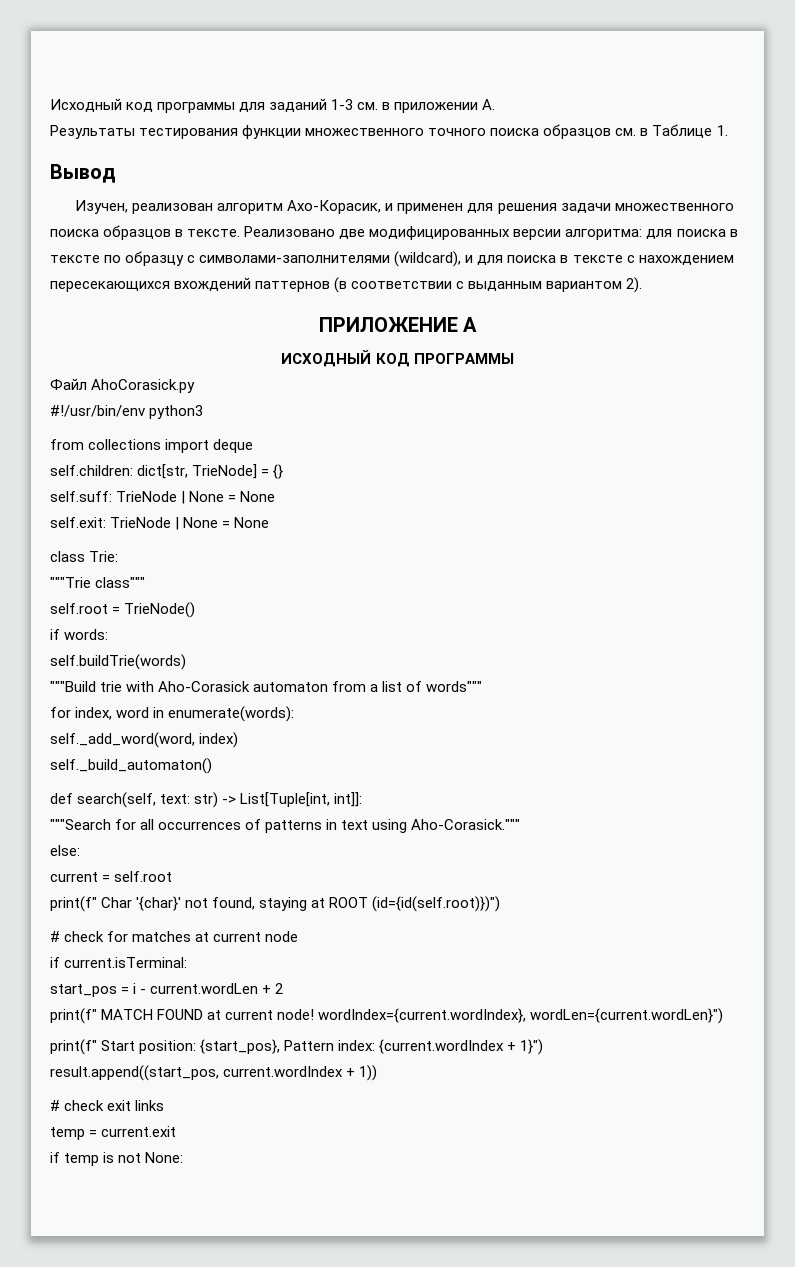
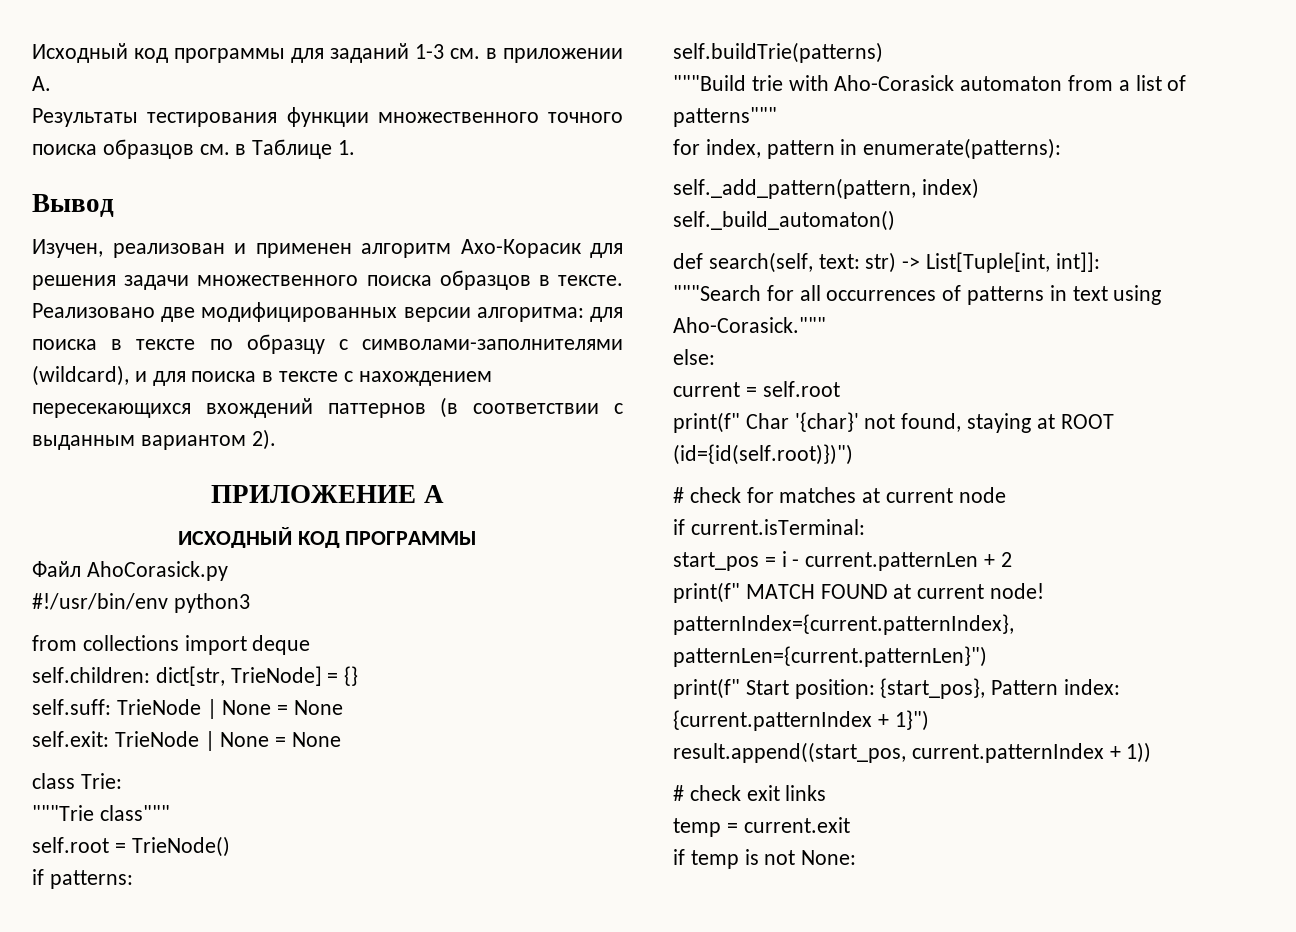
[217,200,464,214] алгоритм Ахо-Корасик, и применен -> [234,239,581,258] и применен алгоритм Ахо-Корасик
[64,629,109,640] [50,654,186,670] words: // self.buildTrie(words) -> [49,870,133,889] [673,42,883,63] patterns: // self.buildTrie(patterns)
[426,681,483,692] words""" -> [673,107,777,127] patterns"""
[116,706,295,722] [50,732,195,748] word in enumerate(words): // self._add_word(word, -> [766,138,1062,159] [673,178,916,199] pattern in enumerate(patterns): // self._add_pattern(pattern,
[150,983,259,994] current.wordLen -> [805,552,979,571] current.patternLen
[318,1008,724,1024] wordIndex={current.wordIndex}, wordLen={current.wordLen}") -> [673,614,1014,635] [673,646,987,667] patternIndex={current.patternIndex}, patternLen={current.patternLen}")
[379,1039,505,1054] {current.wordIndex -> [673,710,872,731] {current.patternIndex
[223,1066,344,1077] current.wordIndex -> [911,743,1104,763] current.patternIndex

